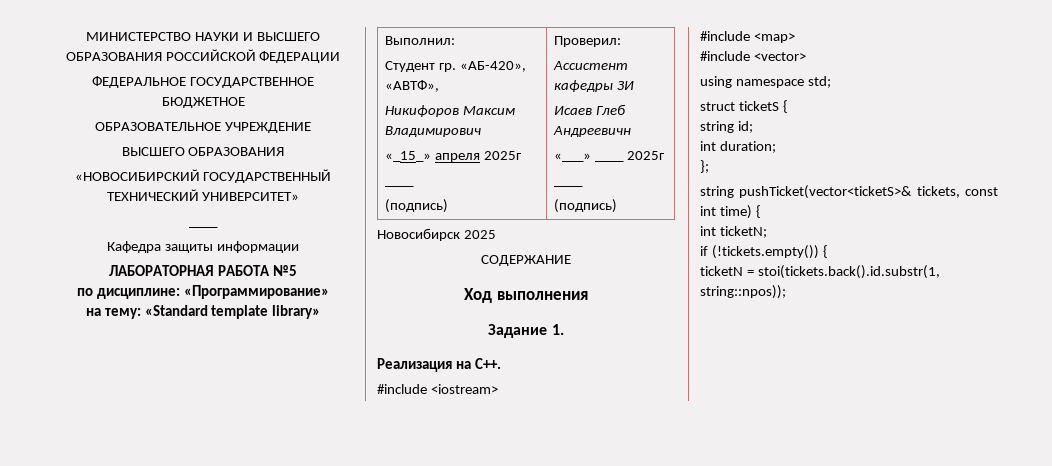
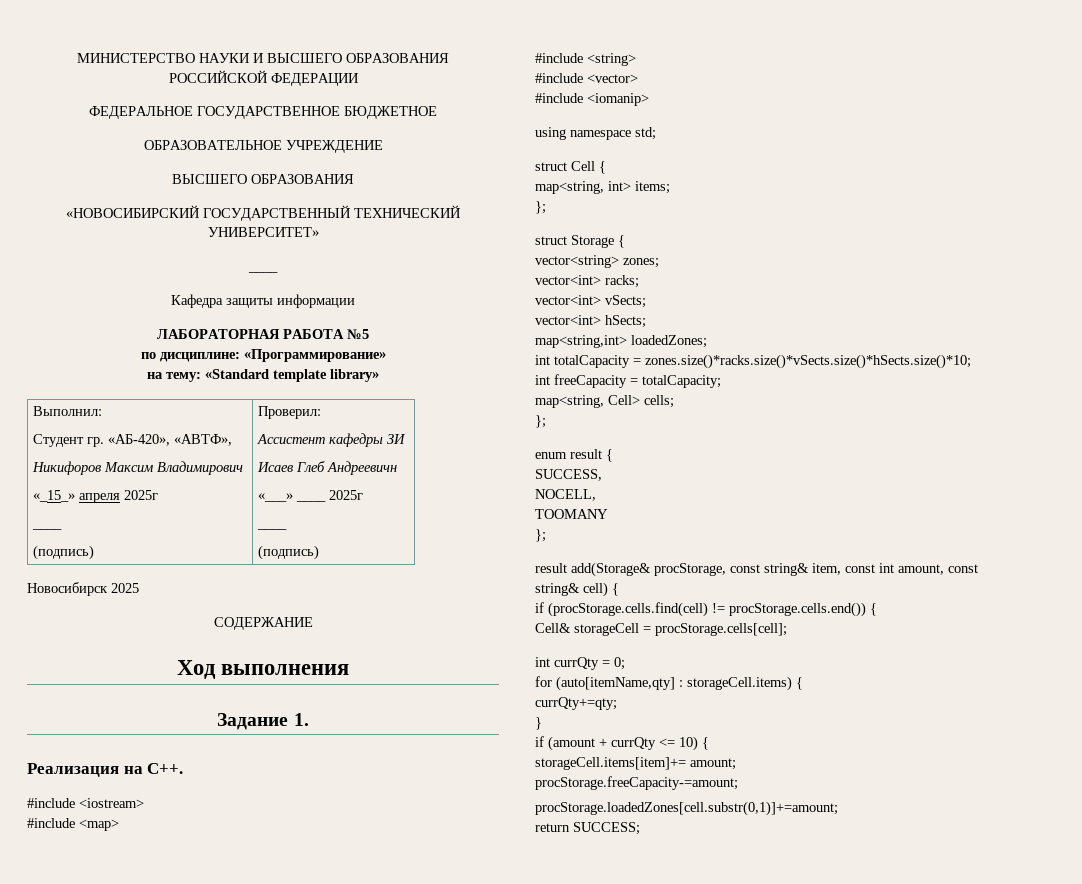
(795, 38) none -> [535,53,636,66] // #include <string>
(806, 56) none -> [535,93,649,106] // #include <iomanip>
[738,100,788,113] [700,121,753,133] [700,141,776,153] [700,160,709,173] [700,185,998,199] [700,205,761,219] [700,226,767,238] [700,245,828,259] [700,265,940,279] [700,285,786,299] ticketS { // string id; // int duration; // }; // string pushTicket(vector<ticketS>& tickets, const int time) { // int ticketN; // if (!tickets.empty()) { // ticketN = stoi(tickets.back().id.substr(1, string::npos)); -> [571,161,606,174] [535,181,670,194] [535,201,546,214] [535,235,625,248] [535,255,659,268] [535,275,639,288] [535,295,646,308] [535,315,646,328] [535,335,707,348] [535,354,971,369] [535,374,721,388] [535,395,674,408] [535,415,546,428] [535,449,613,462] [535,469,602,481] [535,489,596,501] [535,509,608,519] [535,529,546,542] [535,562,978,577] [535,582,619,597] [535,602,877,617] [535,623,787,636] [535,657,625,670] [535,676,803,691] [535,697,617,710] [535,717,542,730] [535,736,709,751] [535,757,736,770] [535,776,738,790] [535,801,838,816] [535,822,640,835] Cell { // map<string, int> items; // }; // struct Storage { // vector<string> zones; // vector<int> racks; // vector<int> vSects; // vector<int> hSects; // map<string,int> loadedZones; // int totalCapacity = zones.size()*racks.size()*vSects.size()*hSects.size()*10; // int freeCapacity = totalCapacity; // map<string, Cell> cells; // }; // enum result { // SUCCESS, // NOCELL, // TOOMANY // }; // result add(Storage& procStorage, const string& item, const int amount, const string& cell) { // if (procStorage.cells.find(cell) != procStorage.cells.end()) { // Cell& storageCell = procStorage.cells[cell]; // int currQty = 0; // for (auto[itemName,qty] : storageCell.items) { // currQty+=qty; // } // if (amount + currQty <= 10) { // storageCell.items[item]+= amount; // procStorage.freeCapacity-=amount; // procStorage.loadedZones[cell.substr(0,1)]+=amount; // return SUCCESS;

